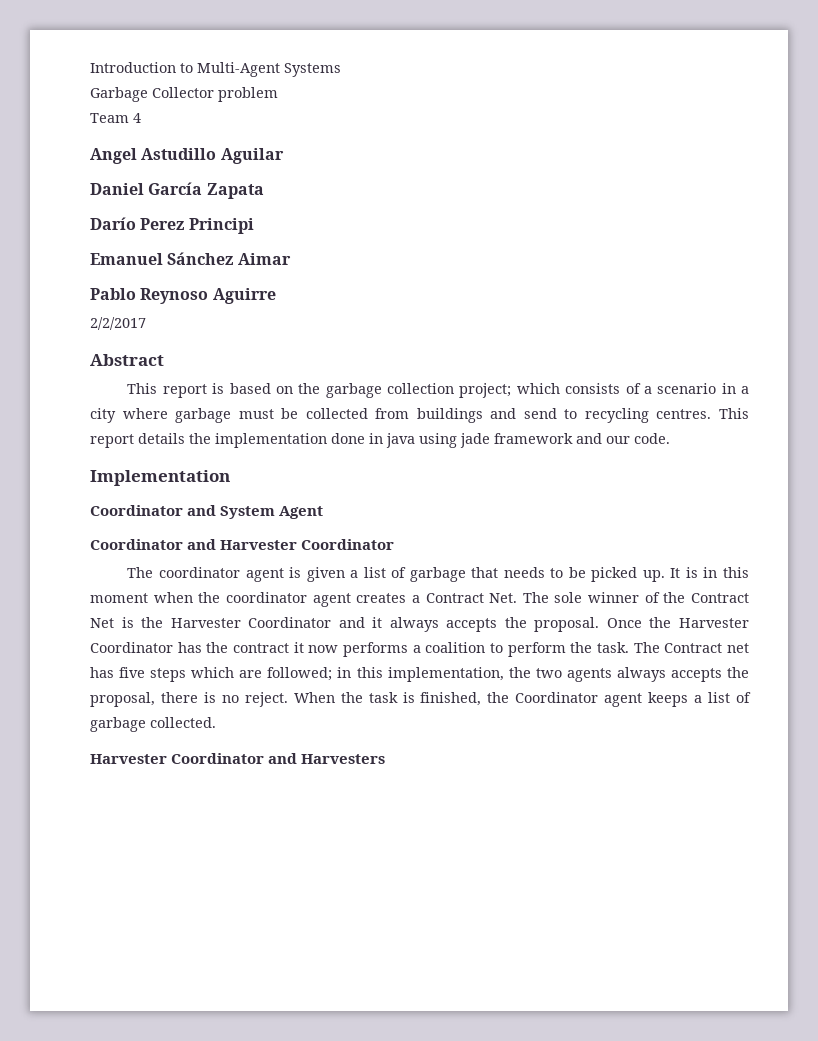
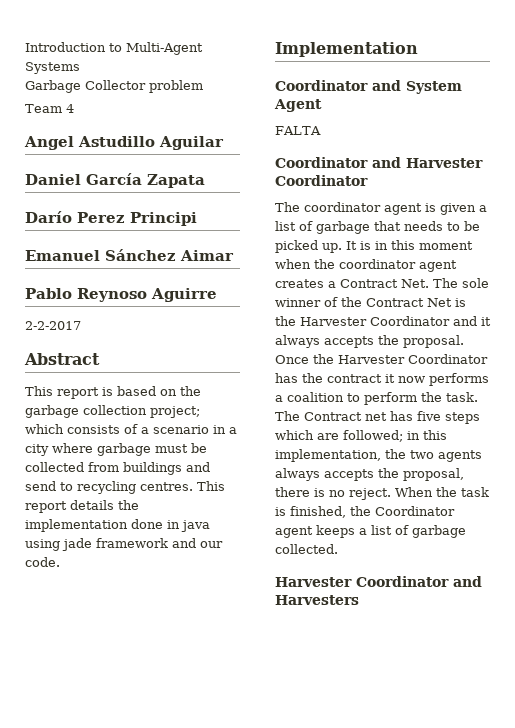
[90,317,146,330] 2/2/2017 -> [25,321,81,330] 2-2-2017
(324, 512) none -> [275,126,321,135] // FALTA

